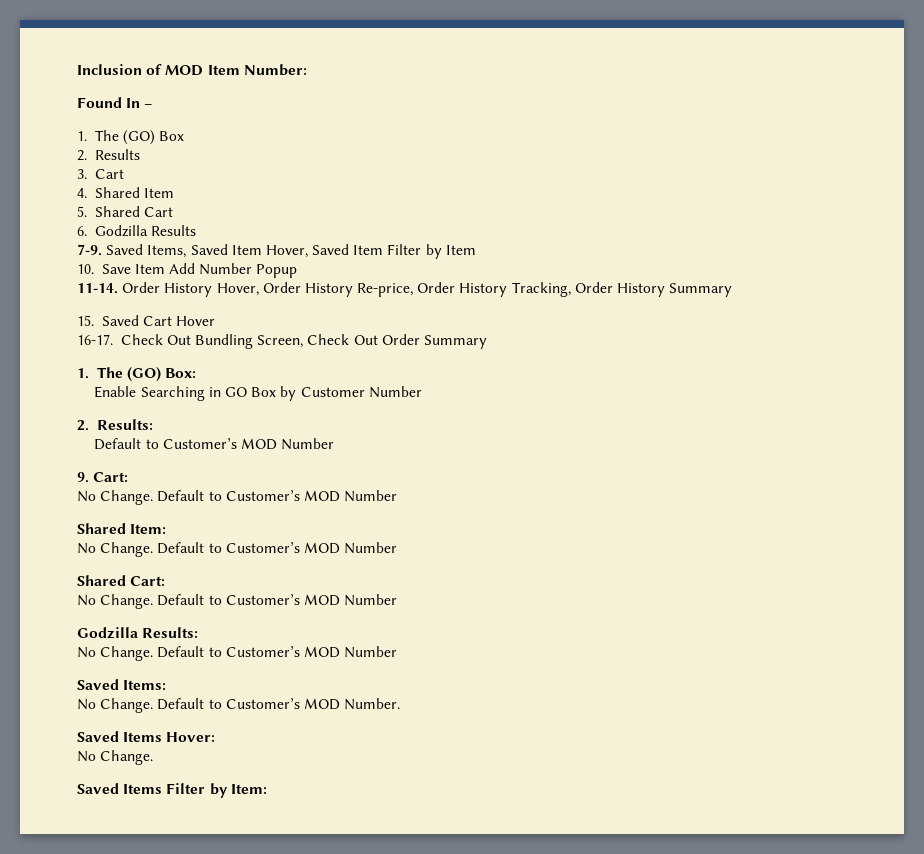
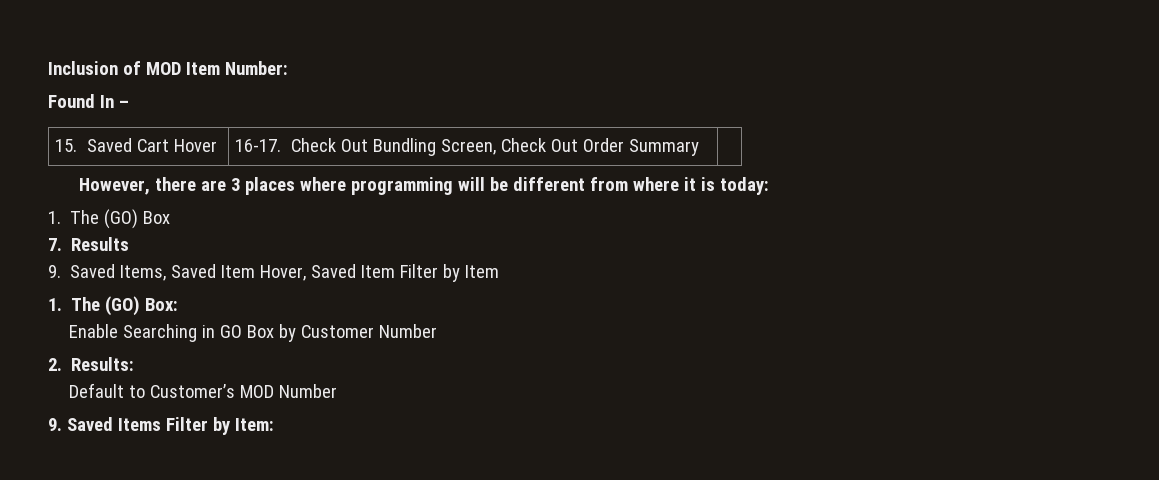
(154, 106) none -> [55,138,217,152] [235,138,699,156] [78,177,769,195] // 15. Saved Cart Hover | 16-17. Check Out Bundling Screen, Check Out Order Summary | // However, there are 3 places where programming will be different from where it is today:
[77,149,140,161] [77,169,124,179] [77,187,174,198] [77,206,173,217] [77,225,196,237] [77,244,102,256] 2. Results // 3. Cart // 4. Shared Item // 5. Shared Cart // 6. Godzilla Results // 7-9. -> [48,237,130,251] [48,265,61,278] 7. Results // 9.
[77,263,298,278] [77,282,733,297] [77,315,216,326] [77,334,488,349] // 10. Save Item Add Number Popup // 11-14. Order History Hover, Order History Re-price, Order History Tracking, Order History Summary // 15. Saved Cart Hover // 16-17. Check Out Bundling Screen, Check Out Order Summary -> (500, 271) none
[93,472,129,482] [77,490,398,505] [77,523,167,534] [77,542,398,557] [77,575,166,586] [77,594,398,609] [77,627,199,639] [77,646,398,661] [77,679,167,690] [77,698,401,713] [77,731,216,742] [77,750,154,765] Cart: // No Change. Default to Customer’s MOD Number // Shared Item: // No Change. Default to Customer’s MOD Number // Shared Cart: // No Change. Default to Customer’s MOD Number // Godzilla Results: // No Change. Default to Customer’s MOD Number // Saved Items: // No Change. Default to Customer’s MOD Number. // Saved Items Hover: // No Change. // -> (62, 424) none

